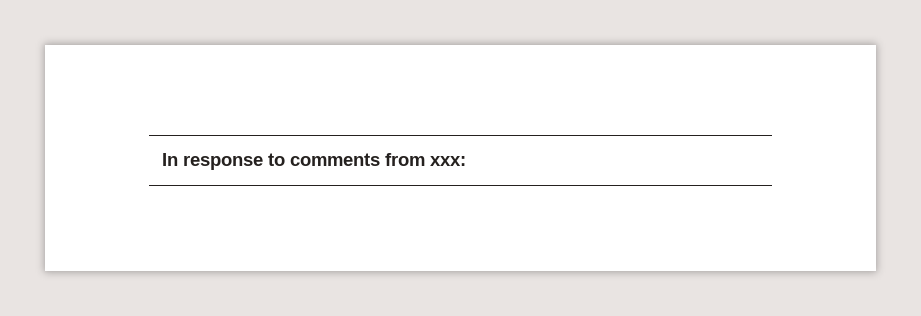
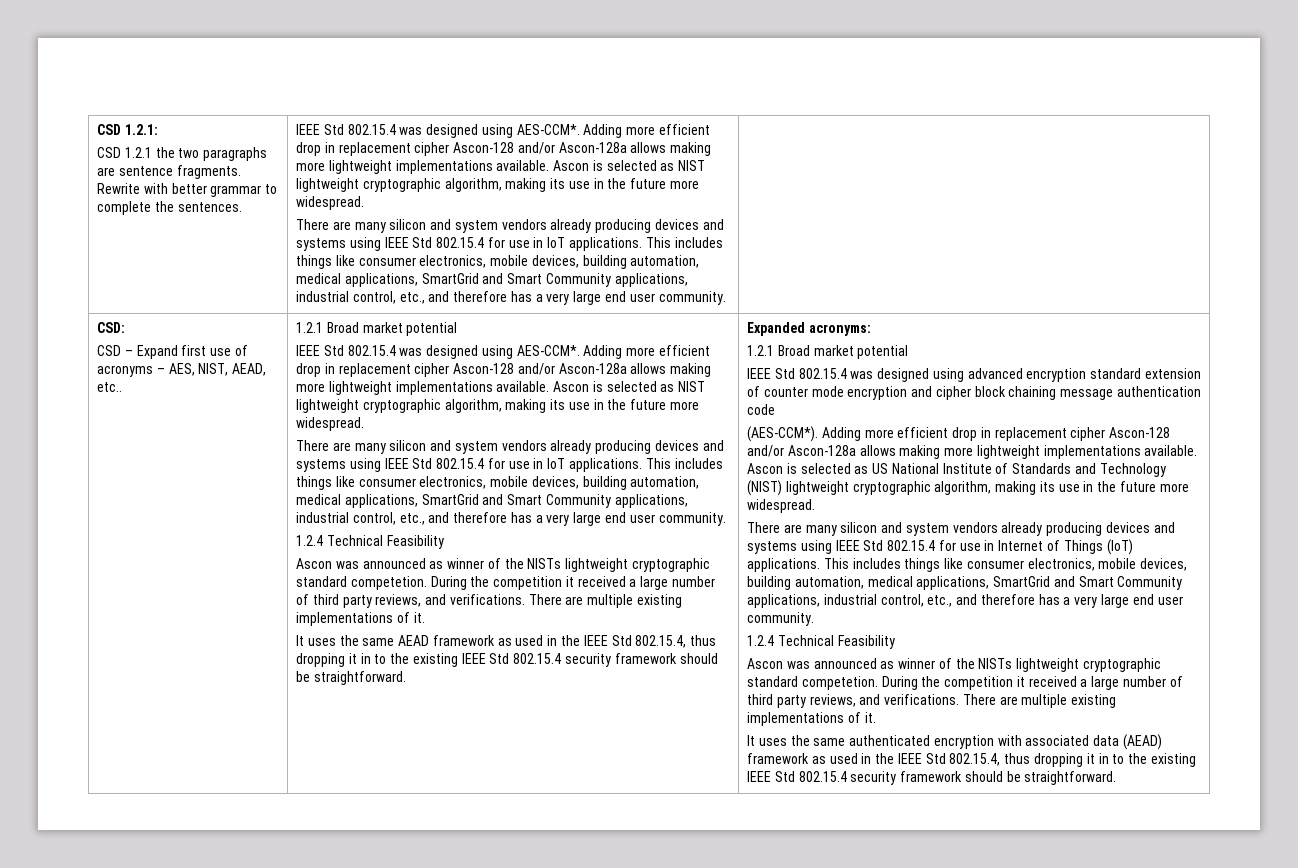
[162,153,467,170] In response to comments from xxx: -> [96,124,158,135] [96,147,268,161] [96,165,241,179] [96,183,278,197] [96,201,242,215] [295,124,710,138] [295,142,712,156] [295,160,706,174] [295,178,699,192] [295,196,364,210] [295,219,724,233] [295,237,723,251] [295,255,700,269] [295,273,688,287] [295,291,726,305] [96,322,125,333] [96,345,248,359] [96,363,267,377] [96,382,122,392] [295,322,458,336] [295,345,710,359] [295,363,712,377] [295,381,706,395] [295,399,699,413] [295,417,364,431] [295,440,724,454] [295,458,723,472] [295,476,700,490] [295,494,688,508] [295,512,726,526] [295,535,444,549] [295,558,710,572] [295,576,715,590] [295,594,682,608] [295,612,425,626] [295,635,717,648] [295,653,718,667] [295,671,406,685] [746,322,871,336] [746,345,909,359] [746,368,1201,382] [746,386,1201,400] [746,404,775,415] [746,426,1171,442] [746,445,1198,459] [746,463,1166,477] [746,480,1189,496] [746,499,815,513] [746,522,1175,536] [746,539,1133,555] [746,558,1188,572] [746,576,1183,590] [746,594,1183,608] [746,612,814,626] [746,635,895,649] [746,658,1161,672] [746,676,1183,690] [746,694,1117,708] [746,712,876,726] [746,734,1162,750] [746,753,1196,767] [746,771,1117,785] CSD 1.2.1: // CSD 1.2.1 the two paragraphs are sentence fragments. Rewrite with better grammar to complete the sentences. | IEEE Std 802.15.4 was designed using AES-CCM*. Adding more efficient drop in replacement cipher Ascon-128 and/or Ascon-128a allows making more lightweight implementations available. Ascon is selected as NIST lightweight cryptographic algorithm, making its use in the future more widespread. // There are many silicon and system vendors already producing devices and systems using IEEE Std 802.15.4 for use in IoT applications. This includes things like consumer electronics, mobile devices, building automation, medical applications, SmartGrid and Smart Community applications, industrial control, etc., and therefore has a very large end user community. | // CSD: // CSD – Expand first use of acronyms – AES, NIST, AEAD, etc.. | 1.2.1 Broad market potential // IEEE Std 802.15.4 was designed using AES-CCM*. Adding more efficient drop in replacement cipher Ascon-128 and/or Ascon-128a allows making more lightweight implementations available. Ascon is selected as NIST lightweight cryptographic algorithm, making its use in the future more widespread. // There are many silicon and system vendors already producing devices and systems using IEEE Std 802.15.4 for use in IoT applications. This includes things like consumer electronics, mobile devices, building automation, medical applications, SmartGrid and Smart Community applications, industrial control, etc., and therefore has a very large end user community. // 1.2.4 Technical Feasibility // Ascon was announced as winner of the NISTs lightweight cryptographic standard competetion. During the competition it received a large number of third party reviews, and verifications. There are multiple existing implementations of it. // It uses the same AEAD framework as used in the IEEE Std 802.15.4, thus dropping it in to the existing IEEE Std 802.15.4 security framework should be straightforward. | Expanded acronyms: // 1.2.1 Broad market potential // IEEE Std 802.15.4 was designed using advanced encryption standard extension of counter mode encryption and cipher block chaining message authentication code // (AES-CCM*). Adding more efficient drop in replacement cipher Ascon-128 and/or Ascon-128a allows making more lightweight implementations available. Ascon is selected as US National Institute of Standards and Technology (NIST) lightweight cryptographic algorithm, making its use in the future more widespread. // There are many silicon and system vendors already producing devices and systems using IEEE Std 802.15.4 for use in Internet of Things (IoT) applications. This includes things like consumer electronics, mobile devices, building automation, medical applications, SmartGrid and Smart Community applications, industrial control, etc., and therefore has a very large end user community. // 1.2.4 Technical Feasibility // Ascon was announced as winner of the NISTs lightweight cryptographic standard competetion. During the competition it received a large number of third party reviews, and verifications. There are multiple existing implementations of it. // It uses the same authenticated encryption with associated data (AEAD) framework as used in the IEEE Std 802.15.4, thus dropping it in to the existing IEEE Std 802.15.4 security framework should be straightforward.

